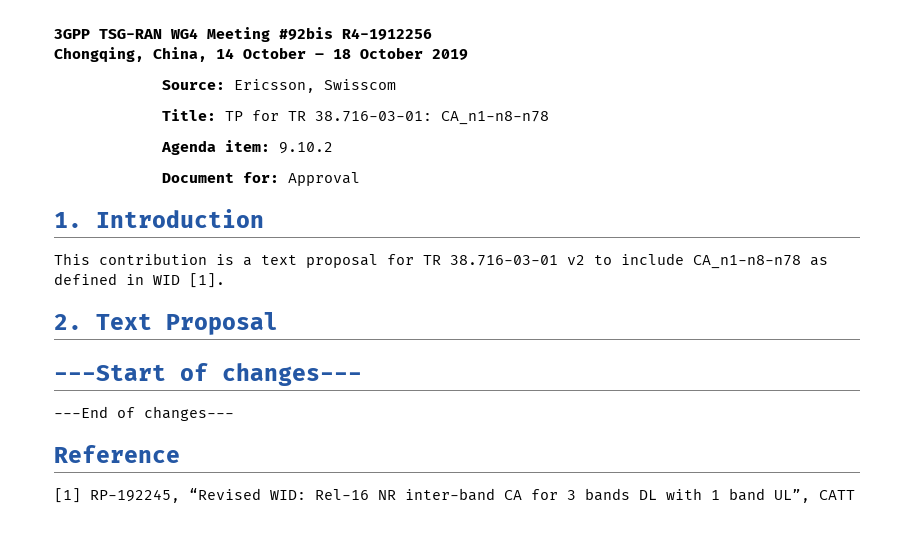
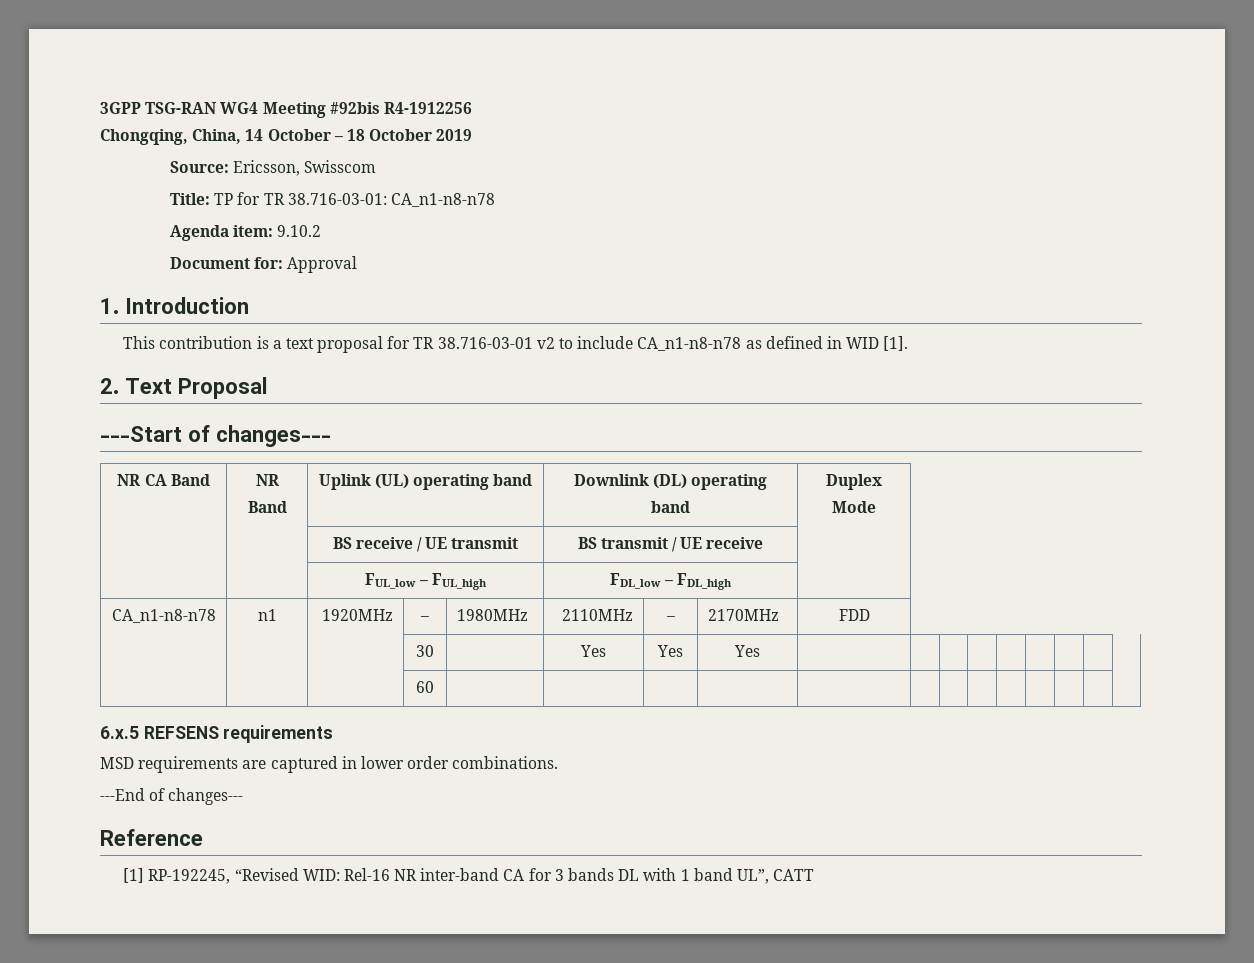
(362, 374) none -> [117,474,210,486] [255,474,280,486] [247,501,287,513] [318,474,533,490] [573,474,768,490] [651,501,690,513] [826,474,882,490] [832,501,876,513] [332,537,519,552] [577,537,764,552] [365,573,487,590] [610,573,732,590] [111,609,216,623] [257,609,277,621] [322,609,394,621] [420,616,429,621] [456,609,528,621] [562,609,634,621] [665,616,675,621] [707,609,779,621] [838,609,870,621] [416,645,434,657] [580,645,606,657] [657,645,683,657] [734,645,760,657] [416,681,434,693] [100,725,334,743] [100,756,559,773] // NR CA Band | NR Band | Uplink (UL) operating band | Downlink (DL) operating band | Duplex Mode // | | BS receive / UE transmit | BS transmit / UE receive | // | | FUL_low – FUL_high | FDL_low – FDL_high | // CA_n1-n8-n78 | n1 | 1920MHz | – | 1980MHz | 2110MHz | – | 2170MHz | FDD // | | | 30 | | Yes | Yes | Yes | | | | | | | | | // | | | 60 | | | | | | | | | | | | | // 6.x.5 REFSENS requirements // MSD requirements are captured in lower order combinations.

